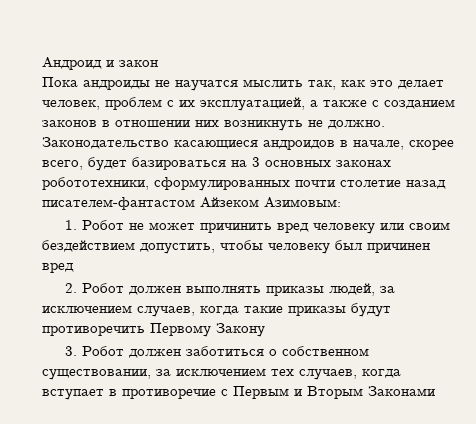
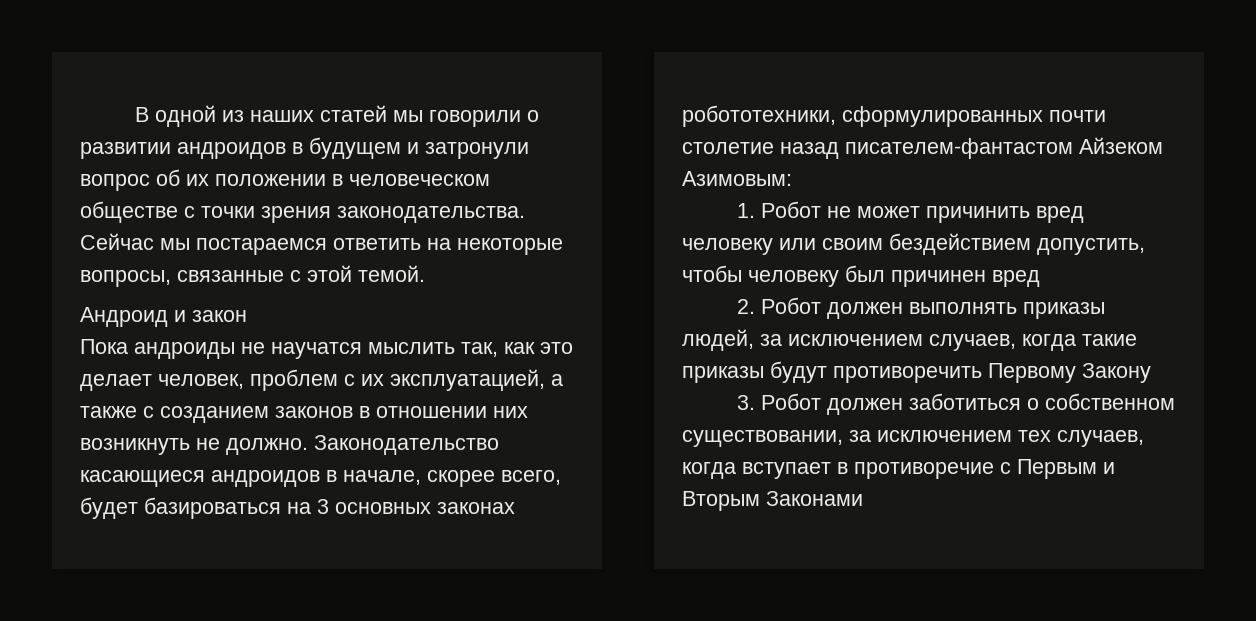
(42, 63) none -> [134,105,539,127] [80,137,529,159] [80,169,490,191] [80,201,525,223] [80,233,563,255] [80,265,425,287] В одной из наших статей мы говорили о развитии андроидов в будущем и затронули вопрос об их положении в человеческом обществе с точки зрения законодательства. Сейчас мы постараемся ответить на некоторые вопросы, связанные с этой темой. //

